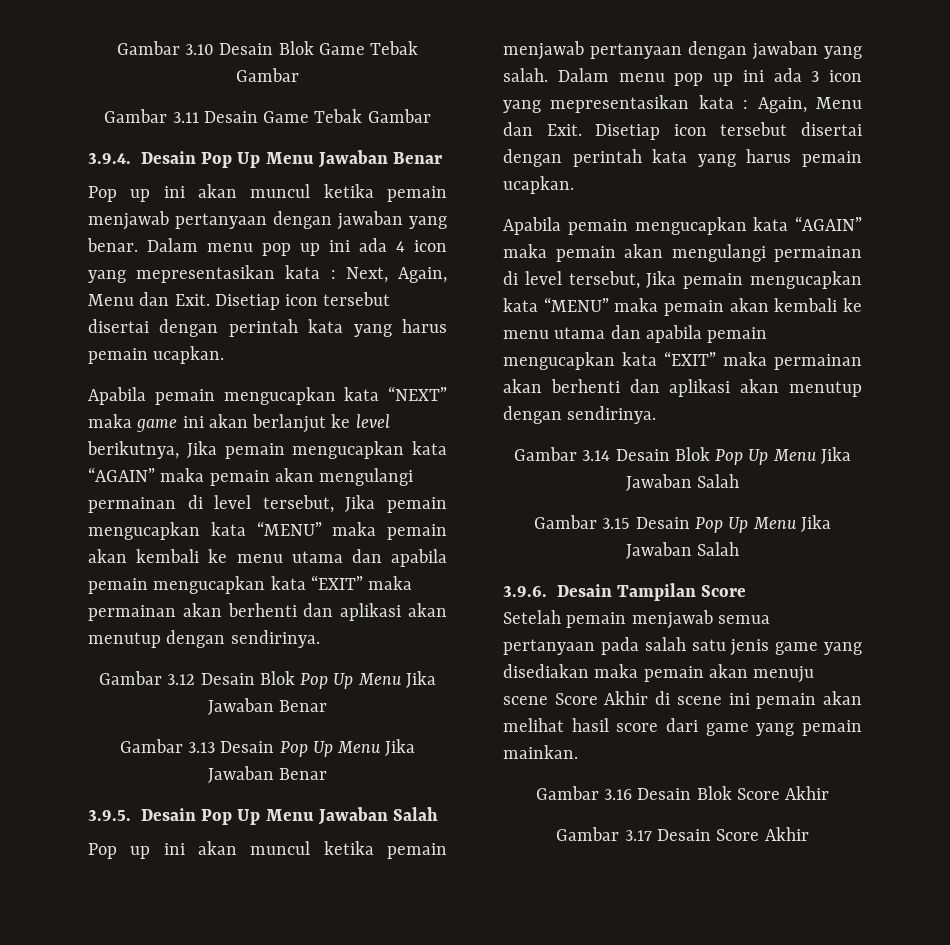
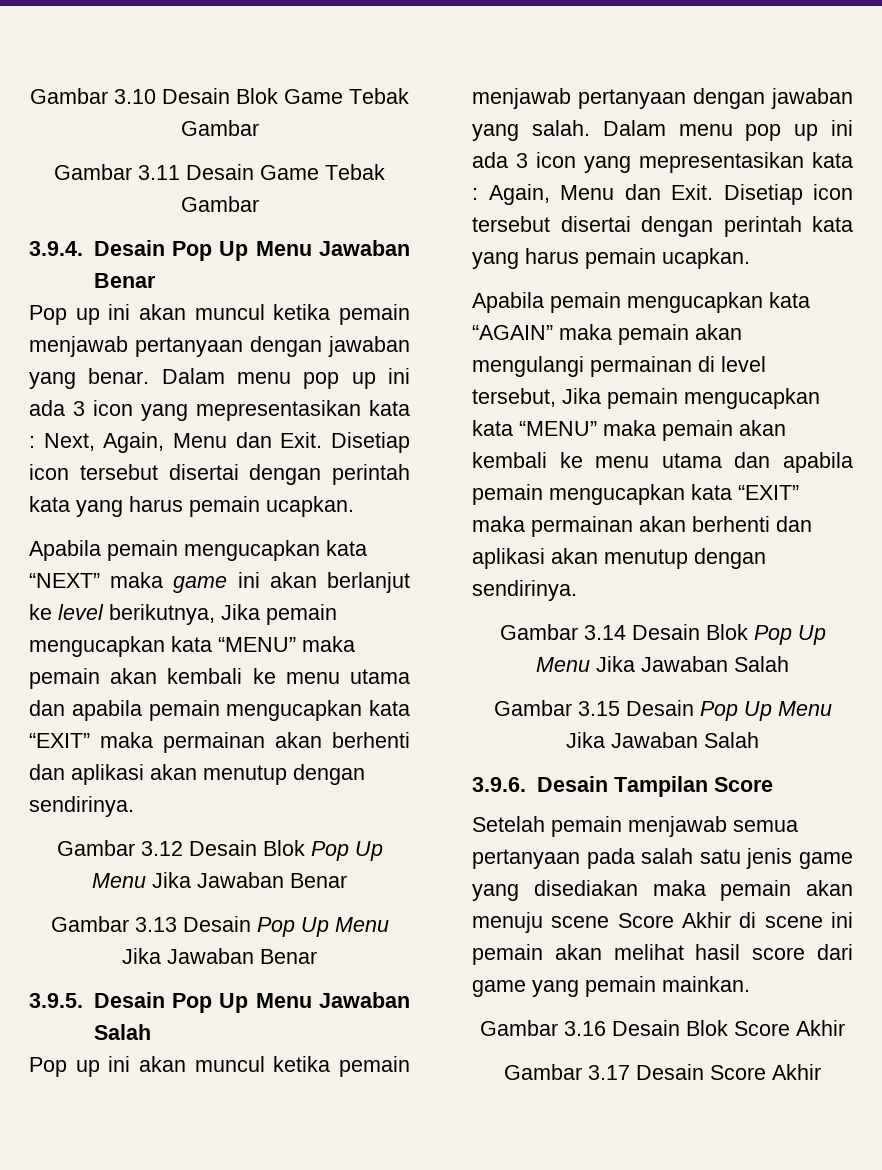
[396,241,405,252] 4 -> [73,401,85,416] 3
[88,467,414,486] [88,495,448,513] [88,522,246,540] “AGAIN” maka pemain akan mengulangi permainan di level tersebut, Jika pemain mengucapkan kata -> (212, 644) none

